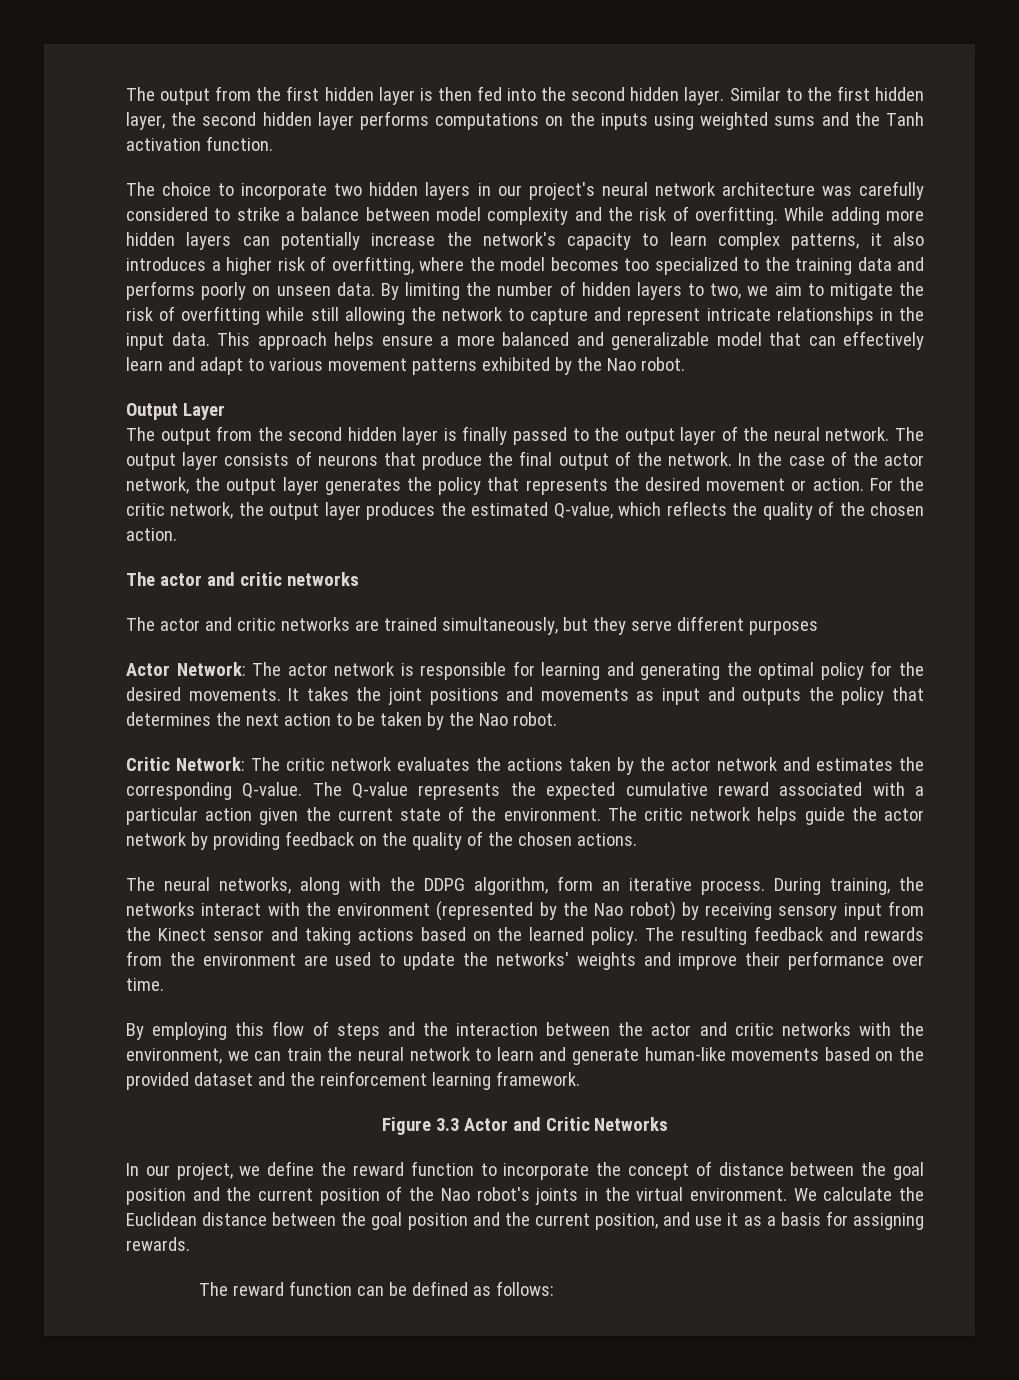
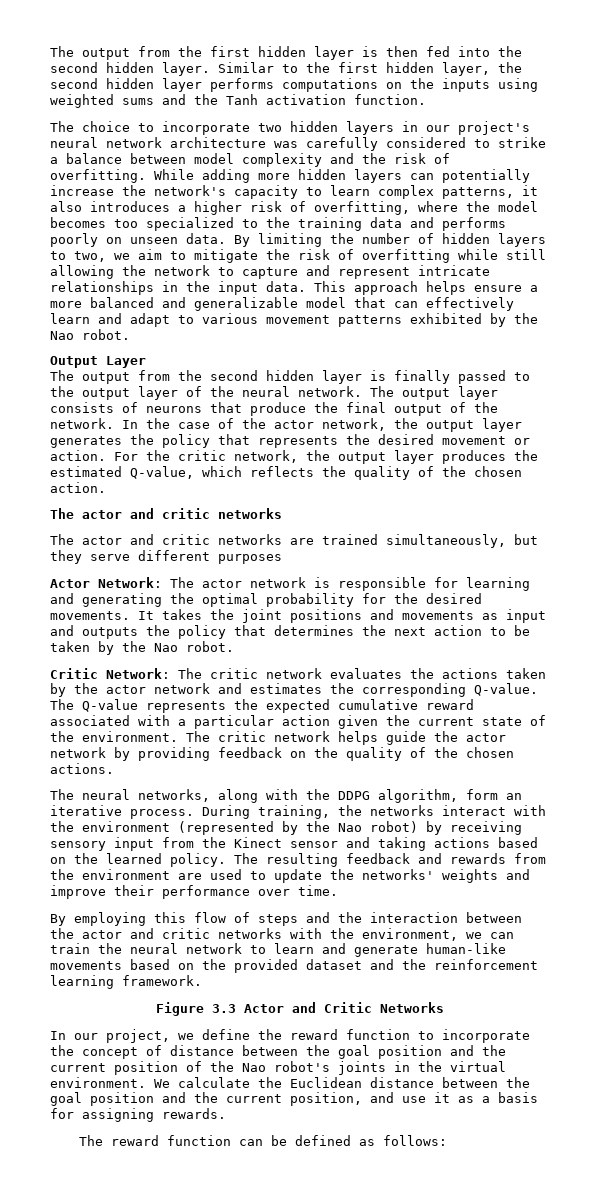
[820,662,864,680] policy -> [266,593,354,607] probability

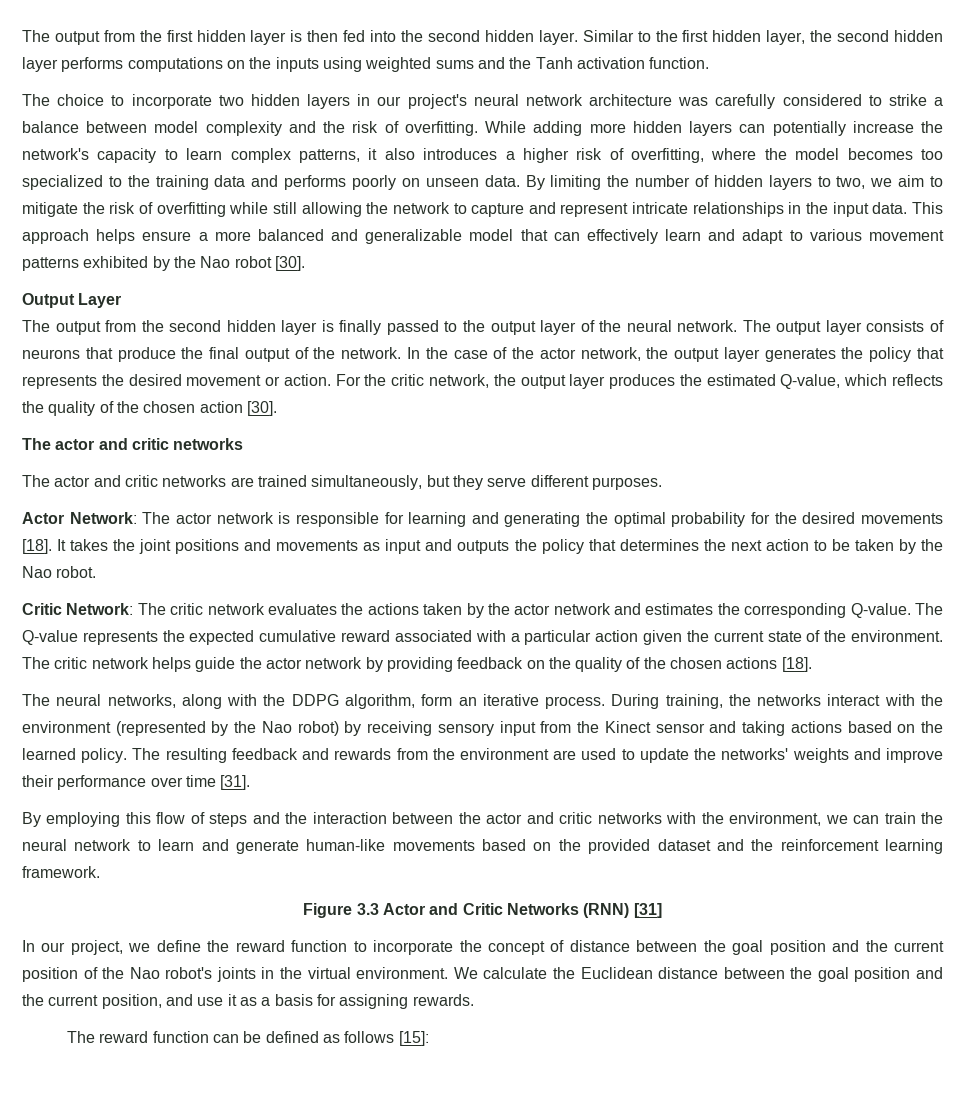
[82,329,130,340] robot. -> [234,256,305,271] robot [30].
[50,482,106,493] action. -> [199,401,277,416] action [30].
[218,554,282,564] purposes -> [591,477,662,490] purposes.
[50,611,130,620] movements. -> [860,513,943,524] [22,539,52,554] movements [18].
[50,763,114,774] actions. -> [726,657,812,672] actions [18].
[298,885,338,896] time. -> [185,775,251,790] time [31].
(444, 1007) none -> [583,903,662,918] (RNN) [31]
[382,1135,447,1146] follows: -> [344,1031,429,1046] follows [15]:

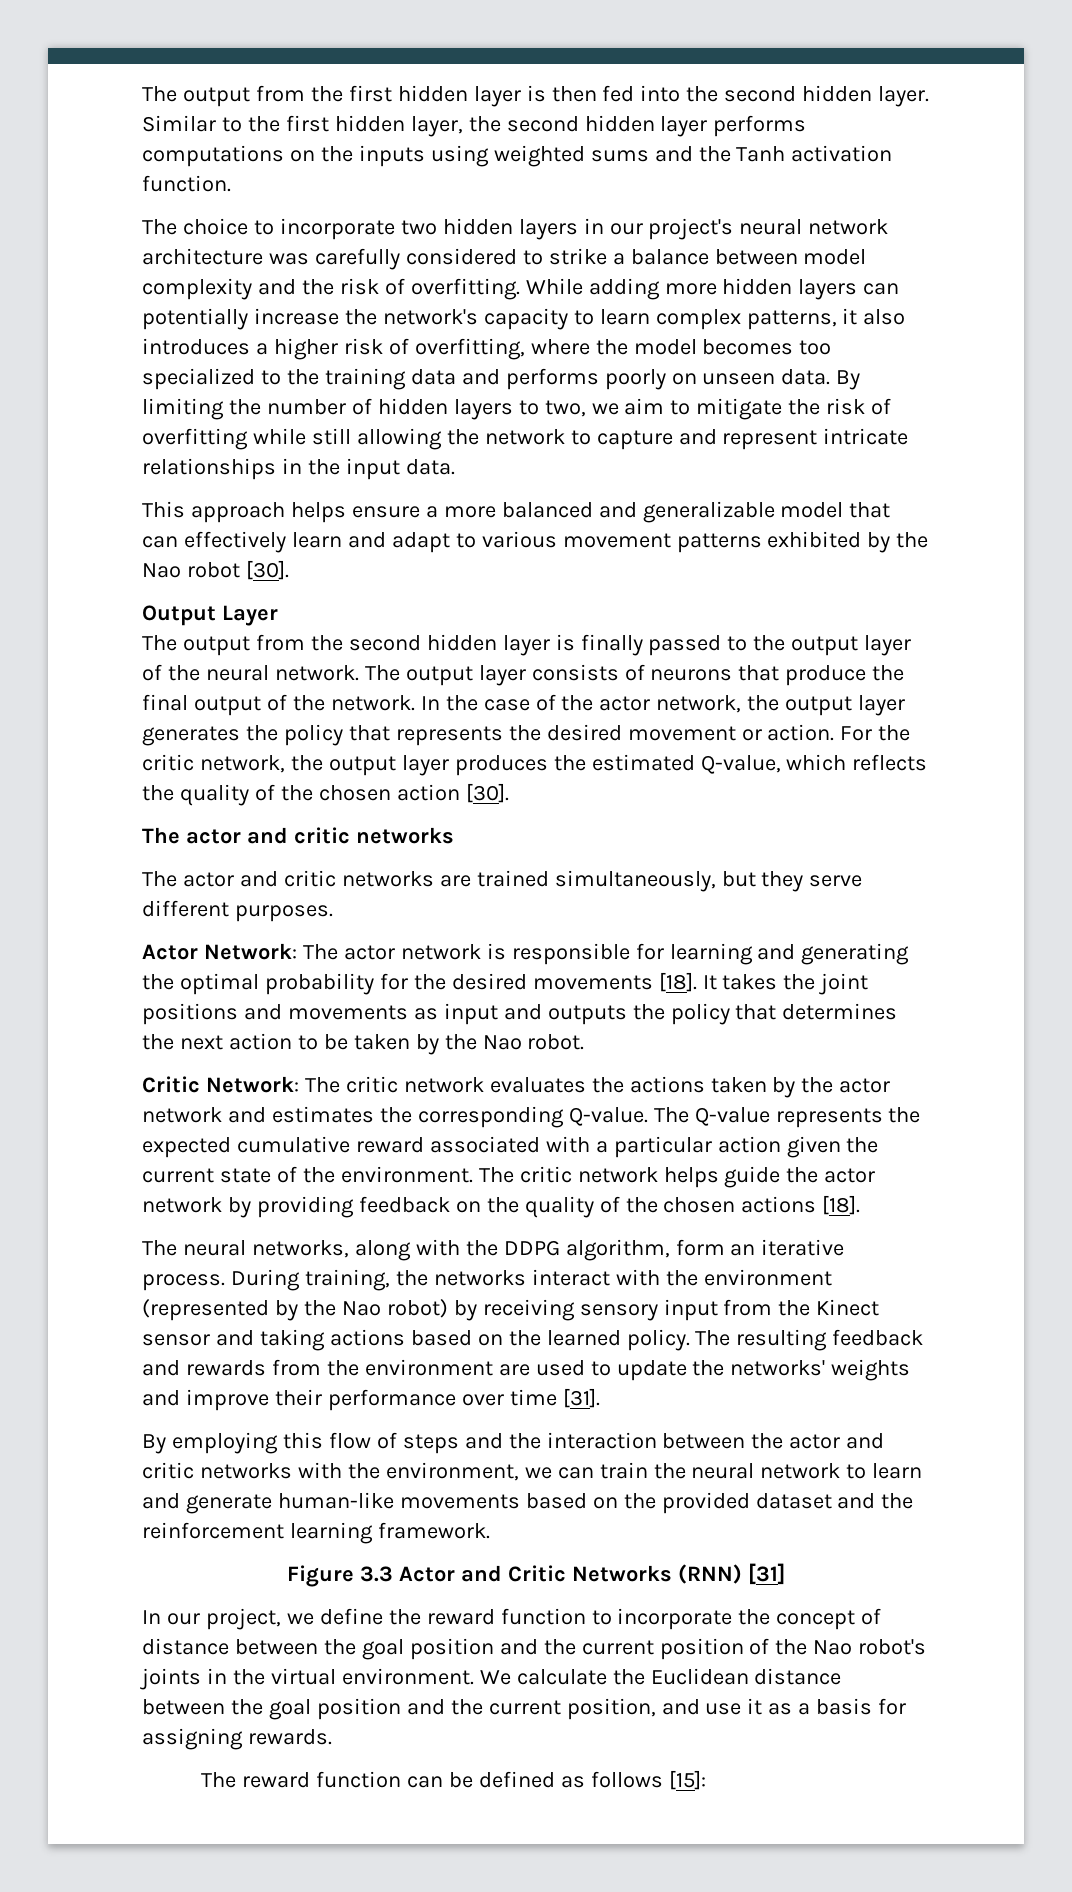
(908, 208) none -> (455, 467) //

